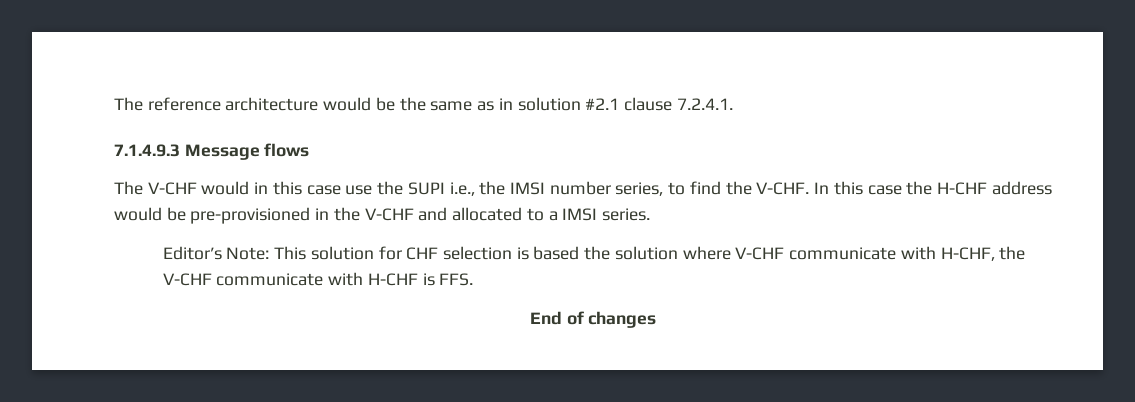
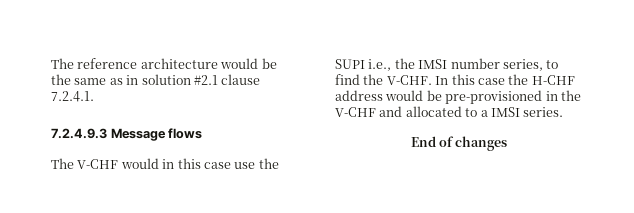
[114,144,180,157] 7.1.4.9.3 -> [51,128,107,139] 7.2.4.9.3
[162,246,1026,261] [162,272,474,286] // Editor’s Note: This solution for CHF selection is based the solution where V-CHF communicate with H-CHF, the V-CHF communicate with H-CHF is FFS. -> (564, 112) none

